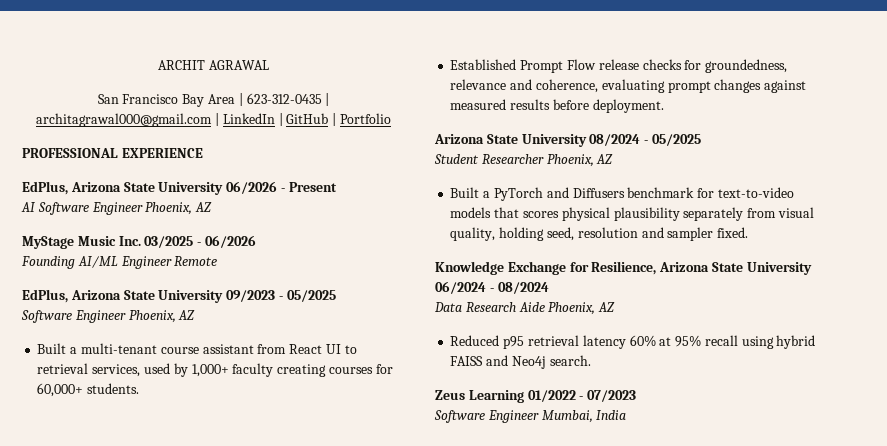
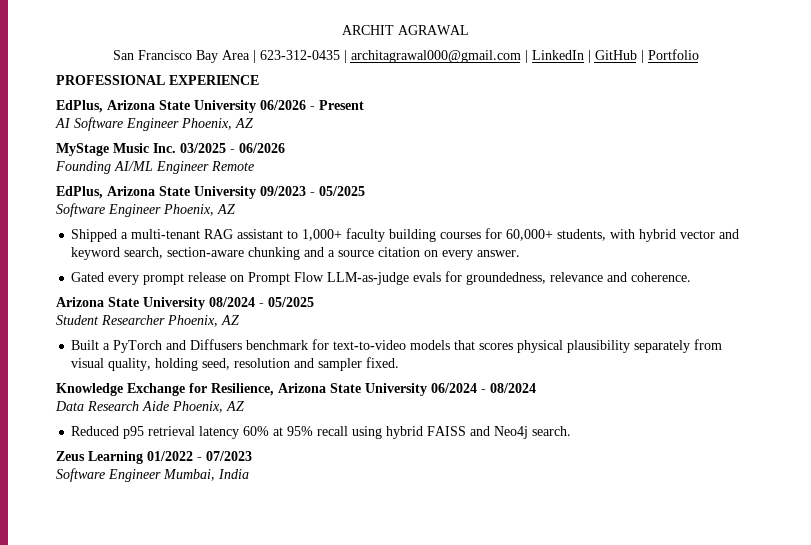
[37,343,67,354] Built -> [71,229,118,242] Shipped
[160,344,357,354] [37,363,188,377] course assistant from React UI to retrieval services, used by -> [204,229,299,239] RAG assistant to
[277,364,327,377] creating -> [389,229,437,242] building
[87,383,140,394] [450,59,788,73] [450,79,807,93] [450,99,664,113] students. // Established Prompt Flow release checks for groundedness, relevance and coherence, evaluating prompt changes against measured results before deployment. -> [557,229,740,242] [71,247,521,260] [71,271,692,285] students, with hybrid vector and keyword search, section-aware chunking and a source citation on every answer. // Gated every prompt release on Prompt Flow LLM-as-judge evals for groundedness, relevance and coherence.

